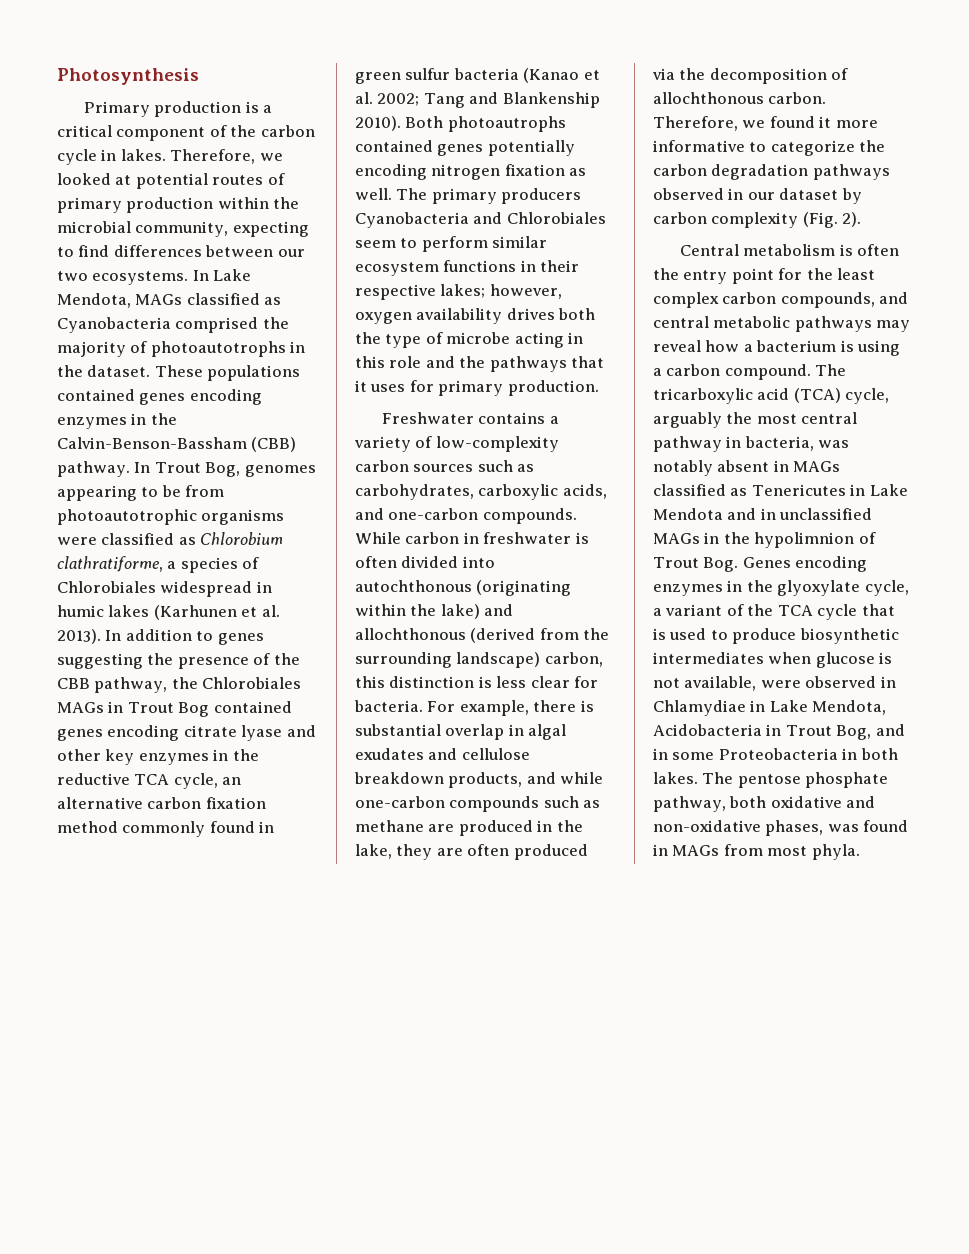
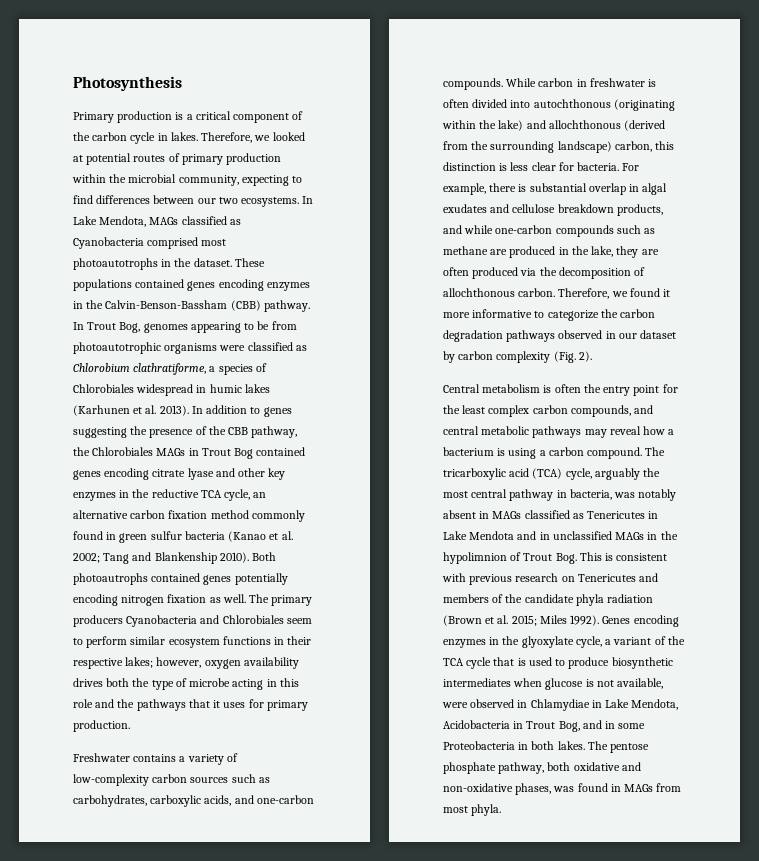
[262,317,289,329] [57,341,148,357] the majority of -> [201,239,227,246] most
(739, 564) none -> [579,552,668,561] [442,573,659,585] [443,594,654,606] [443,615,600,626] This is consistent with previous research on Tenericutes and members of the candidate phyla radiation (Brown et al. 2015; Miles 1992).

